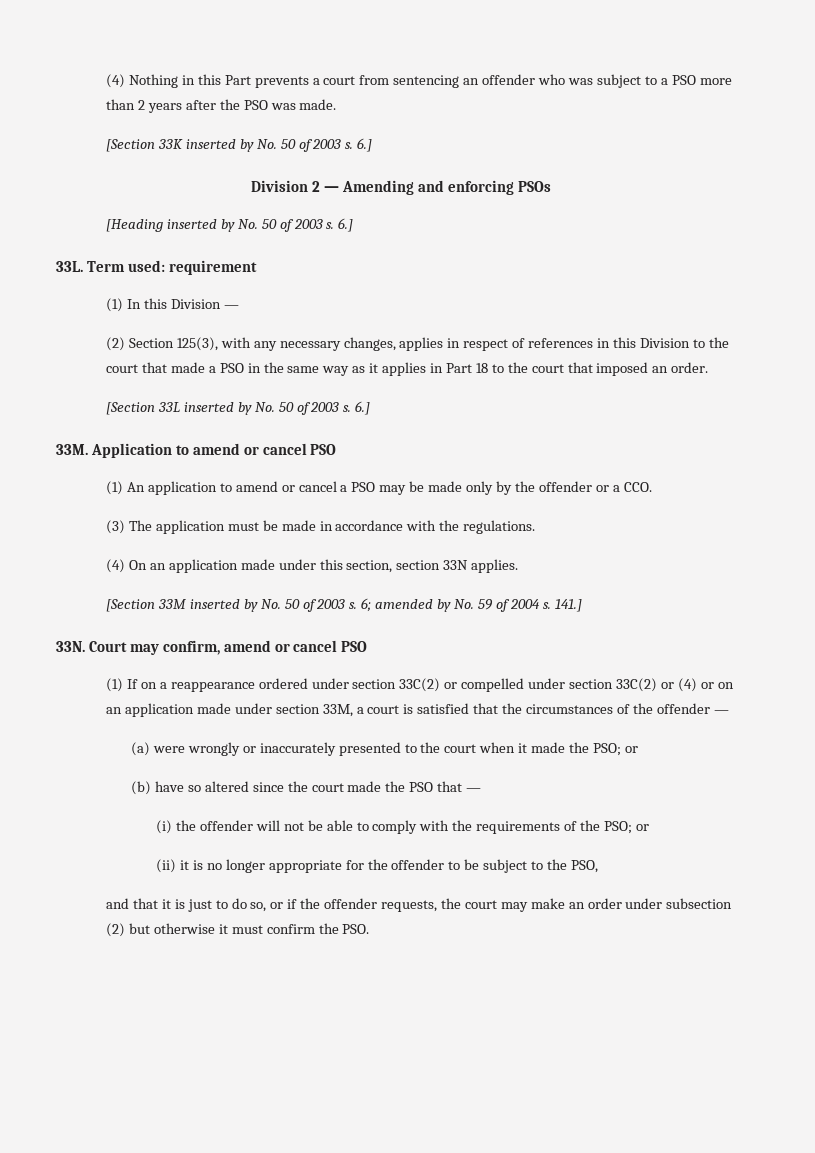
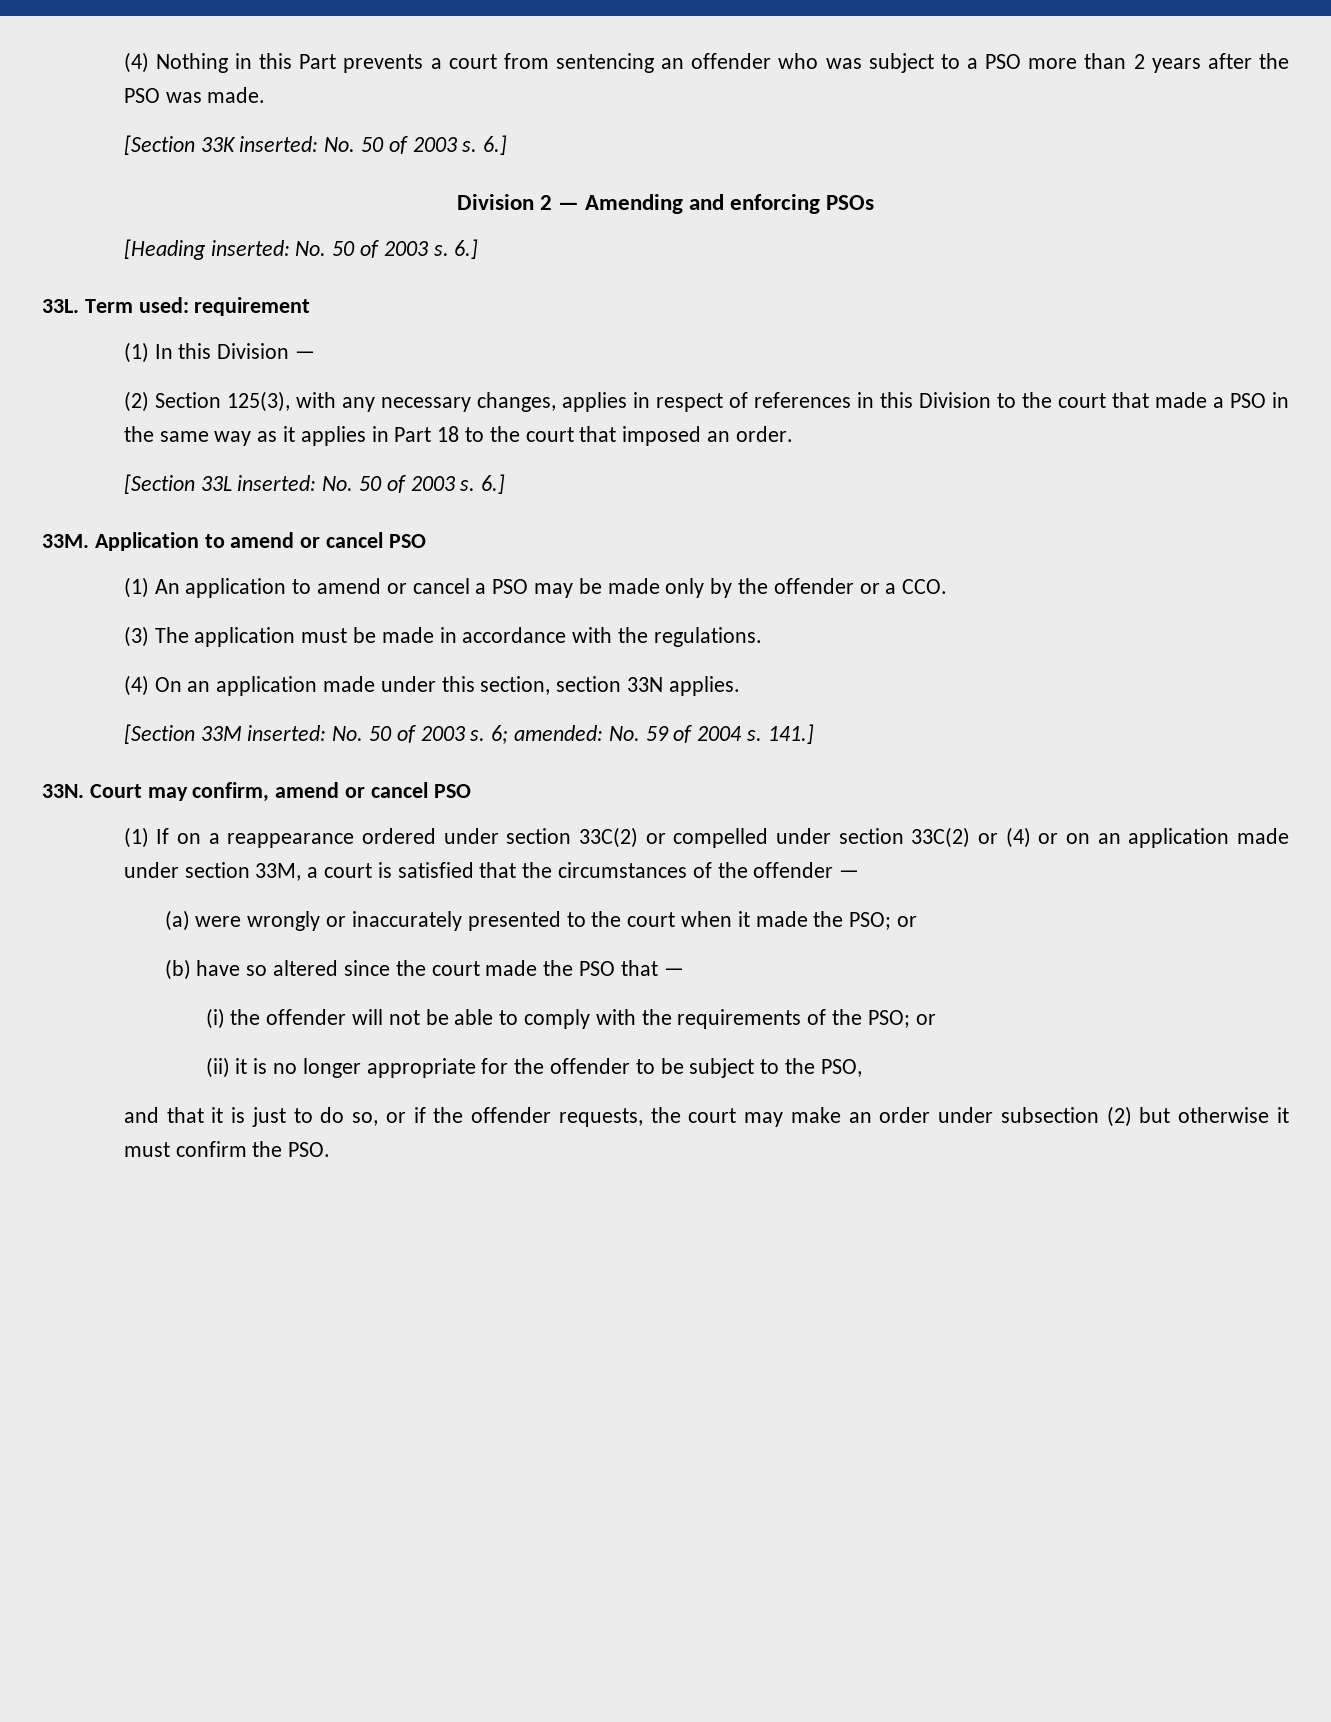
[185,139,254,152] inserted by -> [239,136,319,152] inserted:
[166,219,235,232] inserted by -> [210,240,290,256] inserted:
[183,402,252,415] inserted by -> [237,475,317,491] inserted:
[189,599,258,612] inserted by -> [247,725,327,741] inserted:
[375,599,452,612] amended by -> [514,725,604,741] amended:

